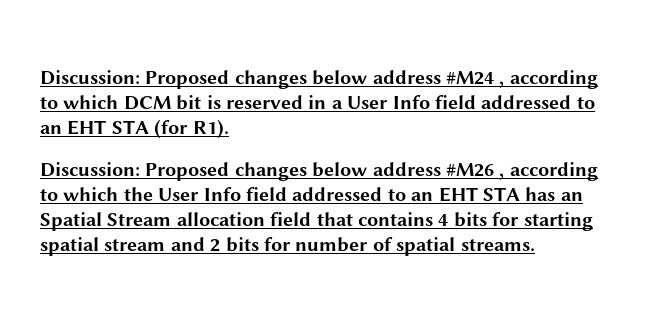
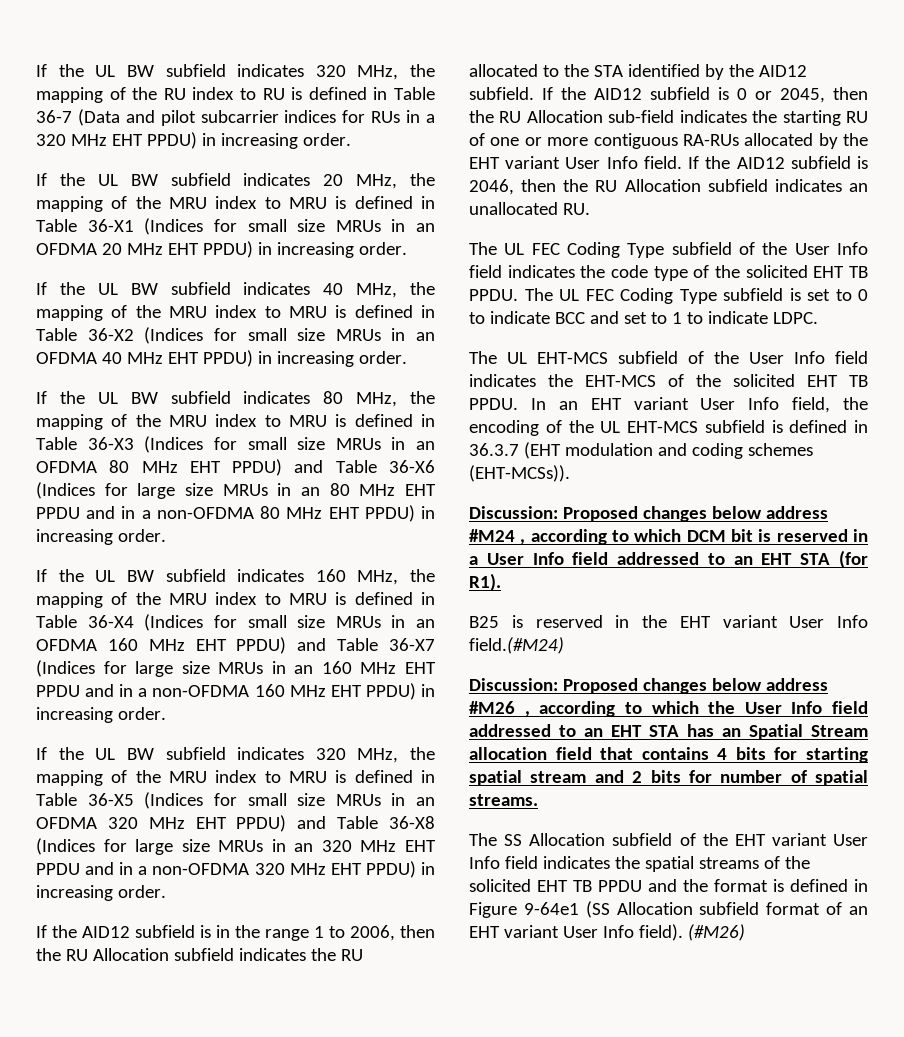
(40, 77) none -> [36,64,435,80] [36,87,435,103] [36,109,436,126] [36,132,351,149] [36,173,435,189] [36,196,435,212] [36,218,435,235] [36,241,407,258] [36,282,435,298] [36,305,435,321] [36,327,435,344] [36,350,407,367] [36,391,435,407] [36,414,435,430] [36,436,435,453] [36,459,435,476] [36,482,437,499] [36,505,436,522] [36,529,166,545] [36,569,435,585] [36,592,435,608] [36,614,435,631] [36,637,436,654] [36,660,436,677] [36,683,435,700] [36,707,166,723] [36,747,435,763] [36,770,435,786] [36,792,435,809] [36,815,436,832] [36,838,436,855] [36,861,435,878] [36,885,166,901] [36,925,435,941] [36,948,363,961] [469,64,807,80] [469,87,868,103] [469,110,868,126] [469,133,868,149] [469,156,868,169] [469,179,868,195] [469,202,590,215] [469,242,868,258] [469,265,868,281] [469,288,868,304] [469,311,818,324] [469,351,868,364] [469,374,868,387] [469,397,868,413] [469,420,868,436] [469,442,813,459] [469,465,570,482] If the UL BW subfield indicates 320 MHz, the mapping of the RU index to RU is defined in Table 36-7 (Data and pilot subcarrier indices for RUs in a 320 MHz EHT PPDU) in increasing order. // If the UL BW subfield indicates 20 MHz, the mapping of the MRU index to MRU is defined in Table 36-X1 (Indices for small size MRUs in an OFDMA 20 MHz EHT PPDU) in increasing order. // If the UL BW subfield indicates 40 MHz, the mapping of the MRU index to MRU is defined in Table 36-X2 (Indices for small size MRUs in an OFDMA 40 MHz EHT PPDU) in increasing order. // If the UL BW subfield indicates 80 MHz, the mapping of the MRU index to MRU is defined in Table 36-X3 (Indices for small size MRUs in an OFDMA 80 MHz EHT PPDU) and Table 36-X6 (Indices for large size MRUs in an 80 MHz EHT PPDU and in a non-OFDMA 80 MHz EHT PPDU) in increasing order. // If the UL BW subfield indicates 160 MHz, the mapping of the MRU index to MRU is defined in Table 36-X4 (Indices for small size MRUs in an OFDMA 160 MHz EHT PPDU) and Table 36-X7 (Indices for large size MRUs in an 160 MHz EHT PPDU and in a non-OFDMA 160 MHz EHT PPDU) in increasing order. // If the UL BW subfield indicates 320 MHz, the mapping of the MRU index to MRU is defined in Table 36-X5 (Indices for small size MRUs in an OFDMA 320 MHz EHT PPDU) and Table 36-X8 (Indices for large size MRUs in an 320 MHz EHT PPDU and in a non-OFDMA 320 MHz EHT PPDU) in increasing order. // If the AID12 subfield is in the range 1 to 2006, then the RU Allocation subfield indicates the RU allocated to the STA identified by the AID12 subfield. If the AID12 subfield is 0 or 2045, then the RU Allocation sub-field indicates the starting RU of one or more contiguous RA-RUs allocated by the EHT variant User Info field. If the AID12 subfield is 2046, then the RU Allocation subfield indicates an unallocated RU. // The UL FEC Coding Type subfield of the User Info field indicates the code type of the solicited EHT TB PPDU. The UL FEC Coding Type subfield is set to 0 to indicate BCC and set to 1 to indicate LDPC. // The UL EHT-MCS subfield of the User Info field indicates the EHT-MCS of the solicited EHT TB PPDU. In an EHT variant User Info field, the encoding of the UL EHT-MCS subfield is defined in 36.3.7 (EHT modulation and coding schemes (EHT-MCSs)). //
(229, 129) none -> [469,615,868,628] [469,637,564,654] // B25 is reserved in the EHT variant User Info field.(#M24)
(535, 245) none -> [469,833,868,846] [469,856,810,872] [469,879,868,892] [469,901,868,918] [469,924,745,941] // The SS Allocation subfield of the EHT variant User Info field indicates the spatial streams of the solicited EHT TB PPDU and the format is defined in Figure 9-64e1 (SS Allocation subfield format of an EHT variant User Info field). (#M26)

